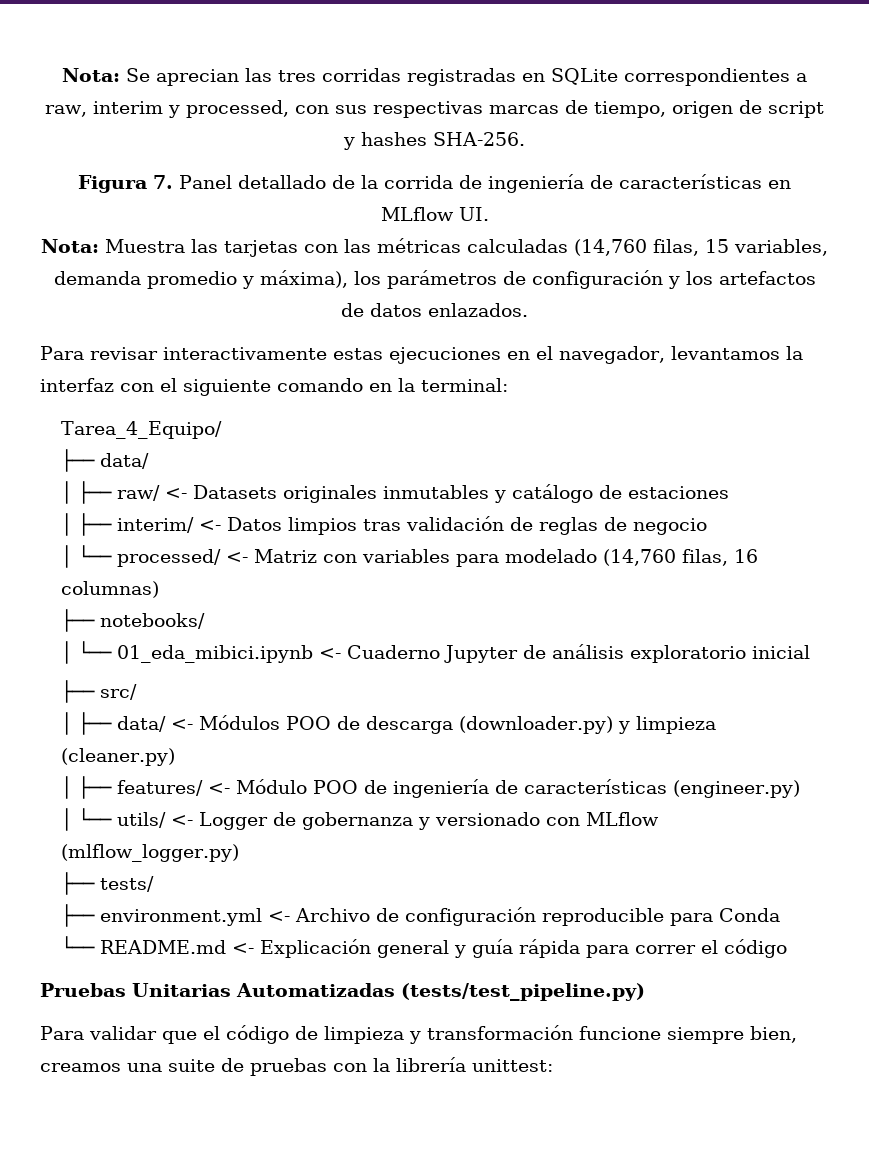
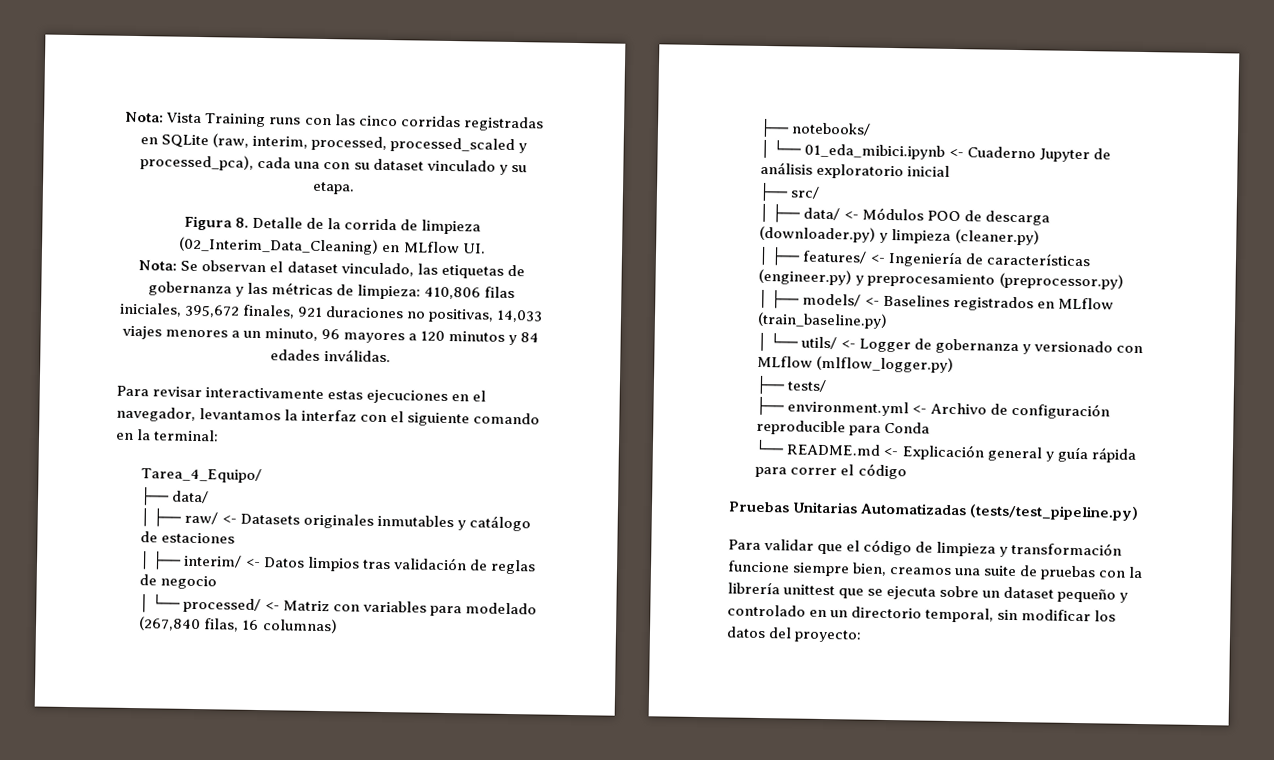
[62,68,807,86] [45,100,824,118] [343,132,525,150] [78,175,326,193] Nota: Se aprecian las tres corridas registradas en SQLite correspondientes a raw, interim y processed, con sus respectivas marcas de tiempo, origen de script y hashes SHA-256. // Figura 7. Panel detallado -> [125,111,544,132] [139,133,528,154] [140,154,527,175] [311,181,355,195] [183,215,303,231] Nota: Vista Training runs con las cinco corridas registradas en SQLite (raw, interim, processed, processed_scaled y processed_pca), cada una con su dataset vinculado y su etapa. // Figura 8. Detalle
[487,174,762,193] ingeniería de características -> [421,219,482,235] [178,236,380,255] limpieza (02_Interim_Data_Cleaning)
[105,238,828,257] [53,270,816,289] [341,303,528,317] Muestra las tarjetas con las métricas calculadas (14,760 filas, 15 variables, demanda promedio y máxima), los parámetros de configuración y los artefactos de datos enlazados. -> [180,260,525,279] [147,281,516,300] [118,302,544,323] [121,325,540,346] [270,349,391,363] Se observan el dataset vinculado, las etiquetas de gobernanza y las métricas de limpieza: 410,806 filas iniciales, 395,672 finales, 921 duraciones no positivas, 14,033 viajes menores a un minuto, 96 mayores a 120 minutos y 84 edades inválidas.
[602,549,676,566] (14,760 -> [138,616,202,632] (267,840
[235,779,489,798] Módulo POO de ingeniería -> [887,250,963,268] Ingeniería
(800, 789) none -> [855,272,1124,290] [758,288,1114,312] [757,311,889,329] y preprocesamiento (preprocessor.py) // │ ├── models/ <- Baselines registrados en MLflow (train_baseline.py)
[472,1059,553,1072] unittest: -> [783,584,1129,603] [727,604,1117,623] [726,626,863,643] unittest que se ejecuta sobre un dataset pequeño y controlado en un directorio temporal, sin modificar los datos del proyecto:

